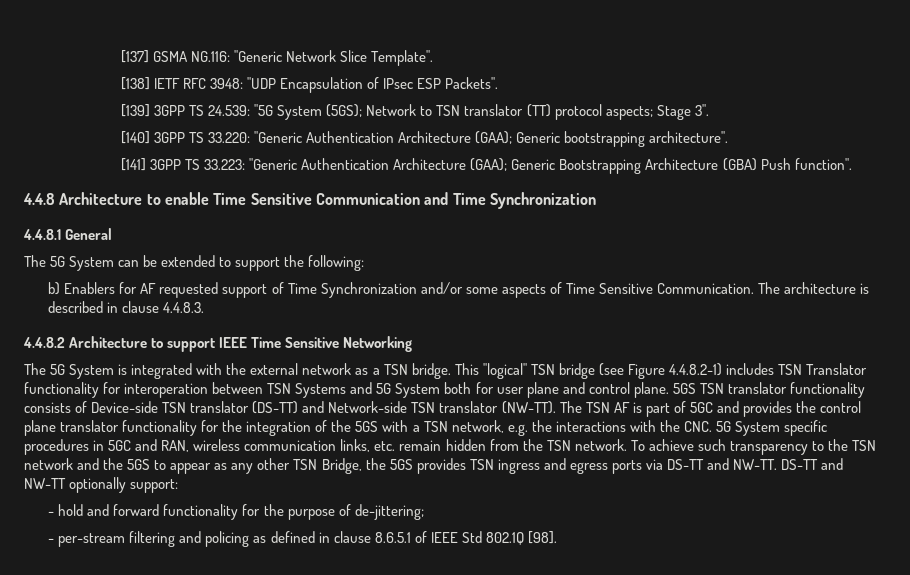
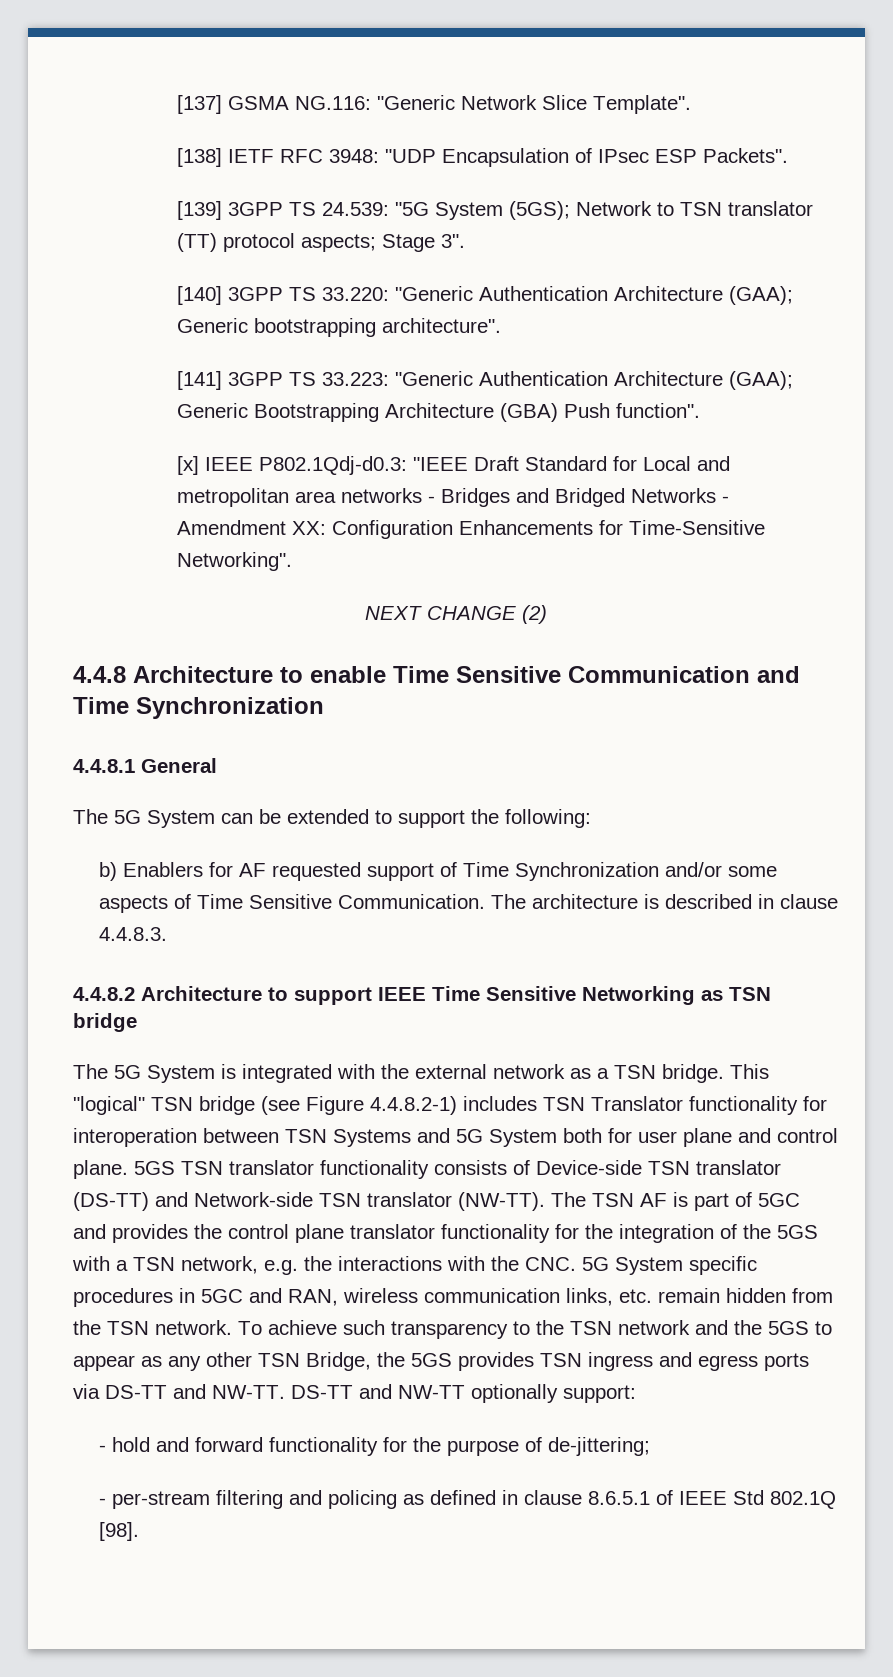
(852, 164) none -> [176,456,730,475] [176,488,729,507] [176,520,765,539] [176,552,292,571] [364,605,547,624] // [x] IEEE P802.1Qdj-d0.3: "IEEE Draft Standard for Local and metropolitan area networks - Bridges and Bridged Networks - Amendment XX: Configuration Enhancements for Time-Sensitive Networking". // NEXT CHANGE (2)
(413, 344) none -> [701,987,771,1001] [73,1013,137,1032] as TSN bridge

